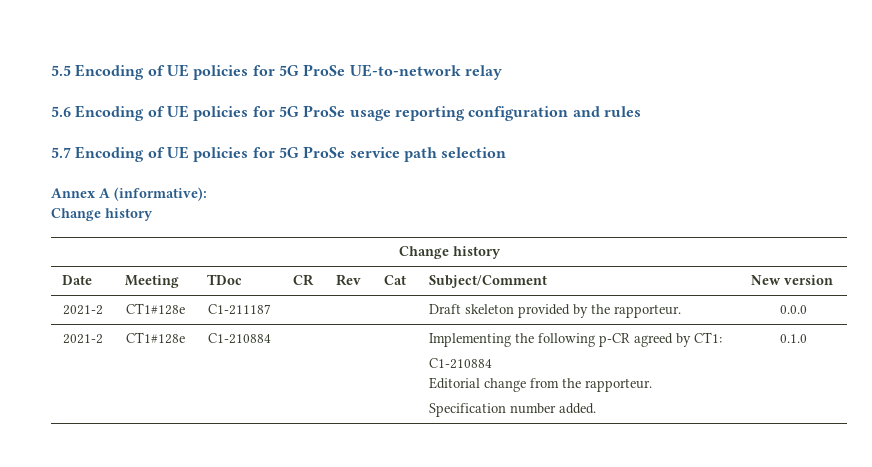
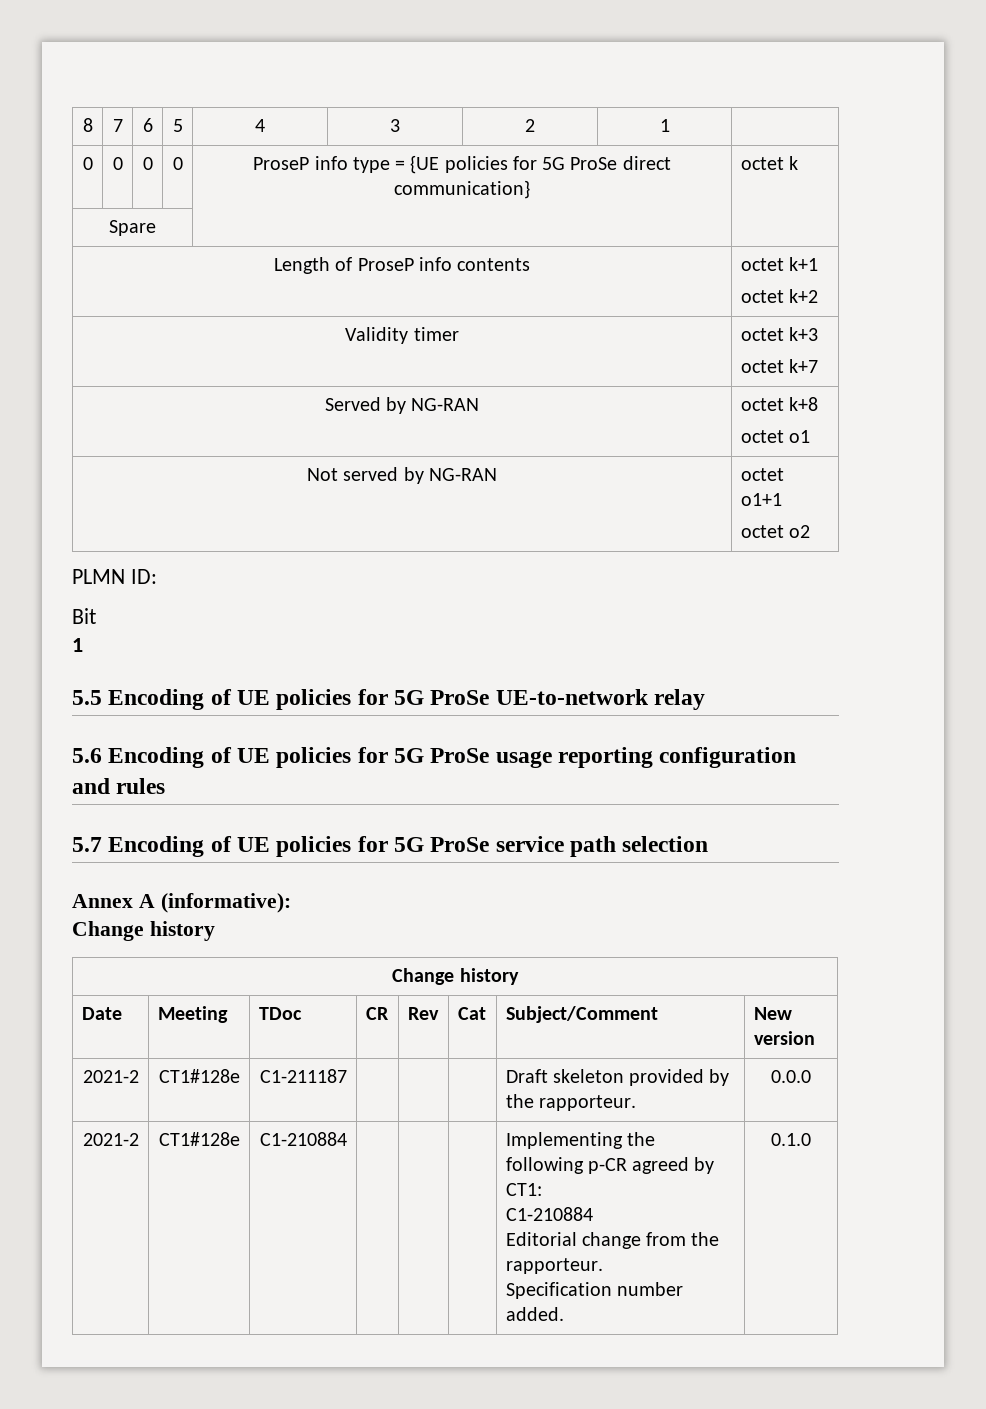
(51, 70) none -> [82,118,93,132] [112,119,123,132] [142,118,153,132] [172,119,183,132] [255,119,265,132] [390,119,400,132] [525,119,535,132] [659,119,670,132] [82,157,93,170] [112,157,123,170] [142,157,153,170] [172,157,183,170] [253,155,671,174] [394,180,530,199] [740,156,798,170] [109,220,156,236] [273,257,531,274] [740,257,818,271] [740,289,818,303] [345,327,459,344] [740,327,818,341] [740,359,818,373] [324,397,480,414] [740,397,818,411] [740,430,810,443] [307,467,497,484] [740,468,784,481] [740,493,782,506] [740,525,810,538] [72,569,157,584] [72,608,96,624] [72,638,83,652] 8 | 7 | 6 | 5 | 4 | 3 | 2 | 1 | // 0 | 0 | 0 | 0 | ProseP info type = {UE policies for 5G ProSe direct communication} | octet k // Spare | | // Length of ProseP info contents | octet k+1 // octet k+2 // Validity timer | octet k+3 // octet k+7 // Served by NG-RAN | octet k+8 // octet o1 // Not served by NG-RAN | octet o1+1 // octet o2 // PLMN ID: // Bit // 1 //

